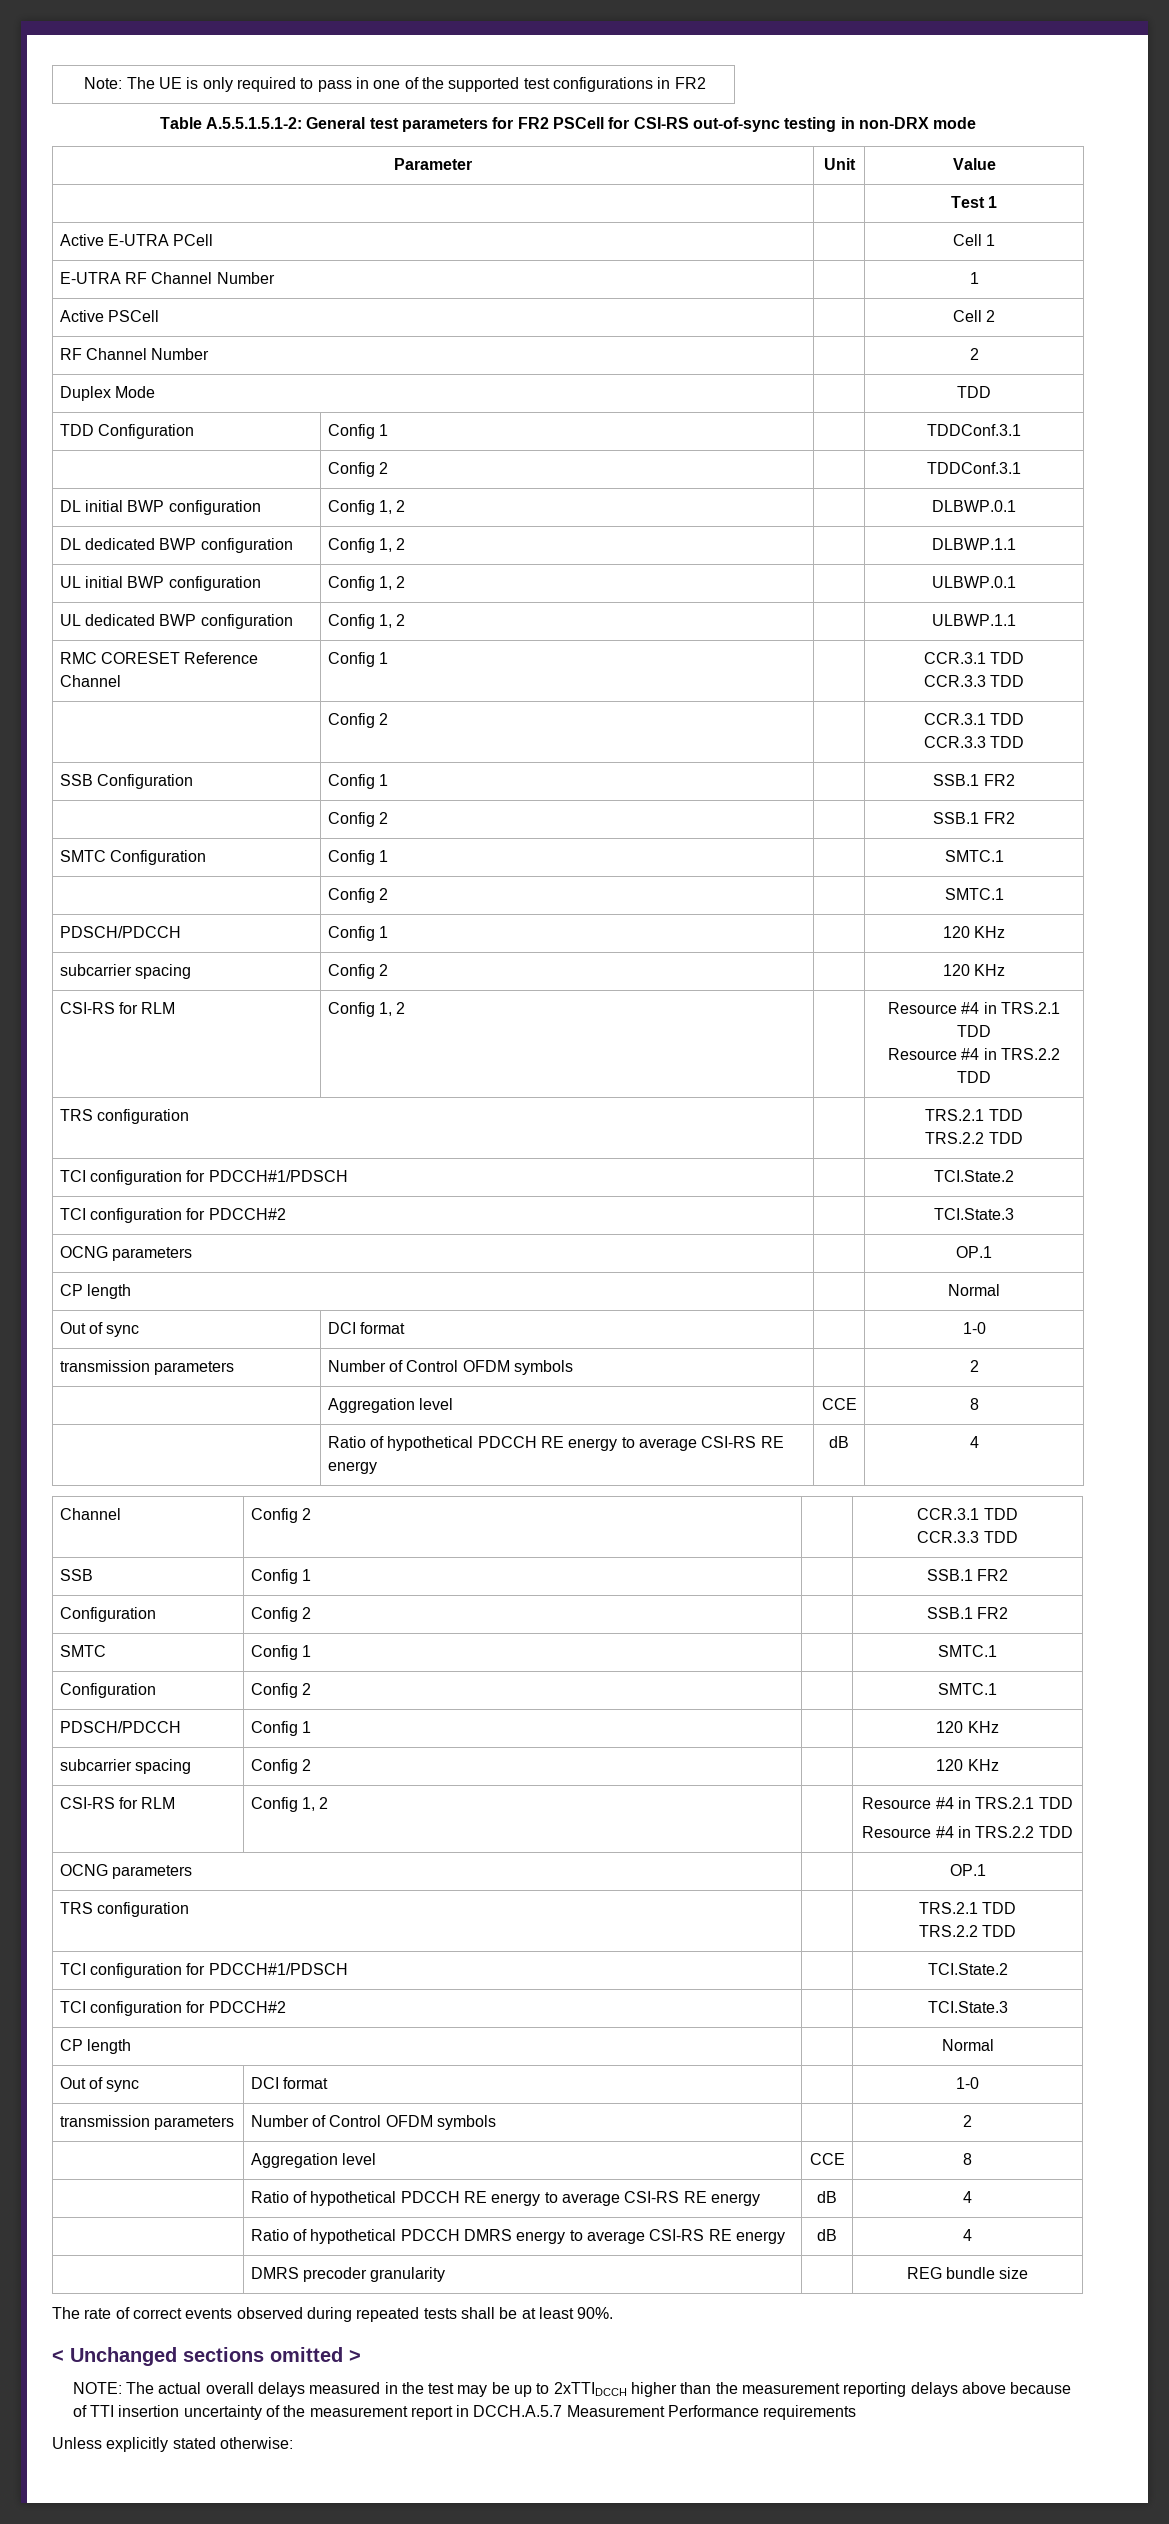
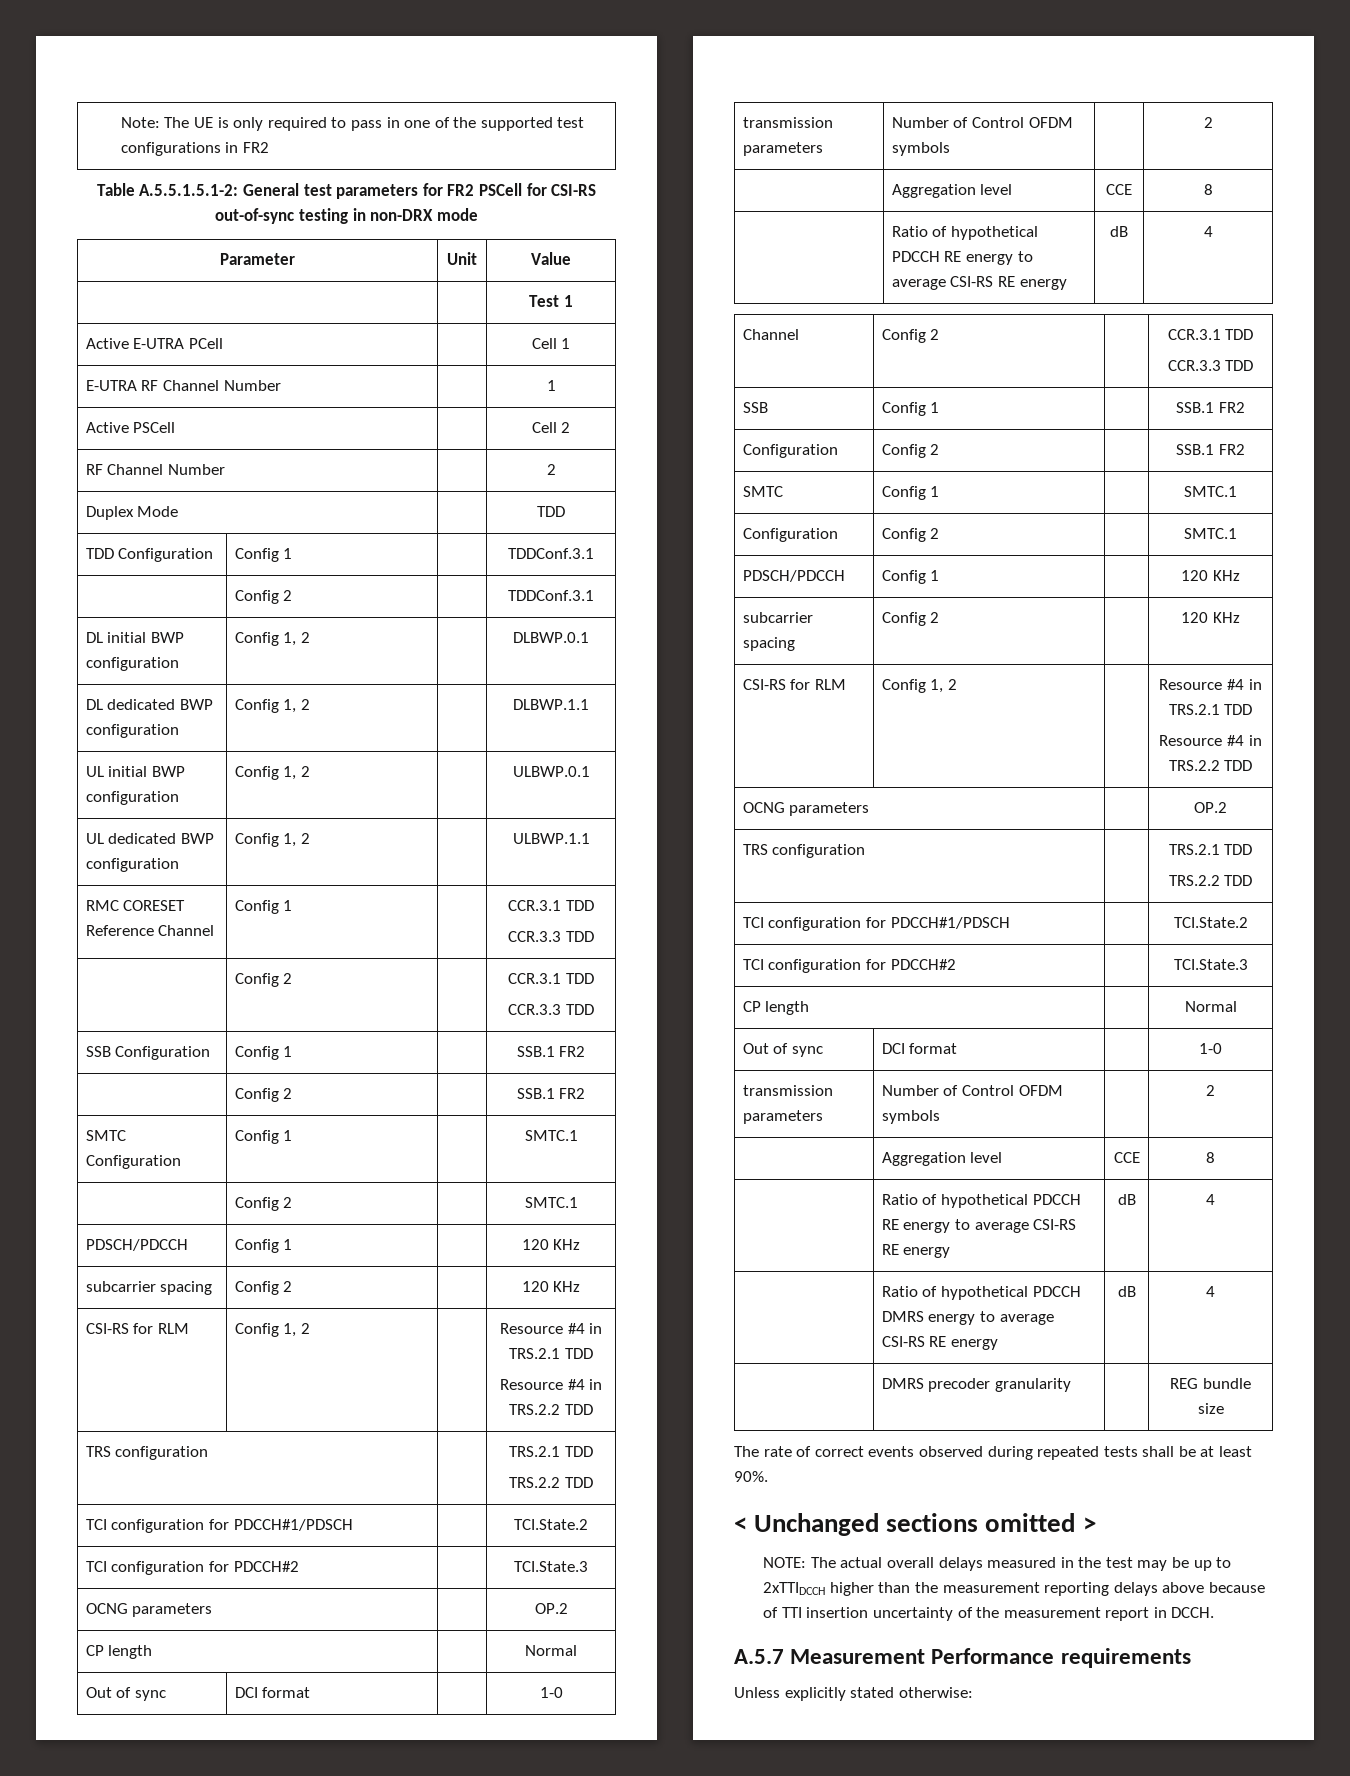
[956,1246,992,1258] OP.1 -> [534,1603,568,1614] OP.2
[949,1864,986,1876] OP.1 -> [1194,802,1227,813] OP.2
[473,2405,563,2417] DCCH.A.5.7 -> [1171,1607,1215,1618] [734,1649,784,1664] DCCH. // A.5.7

